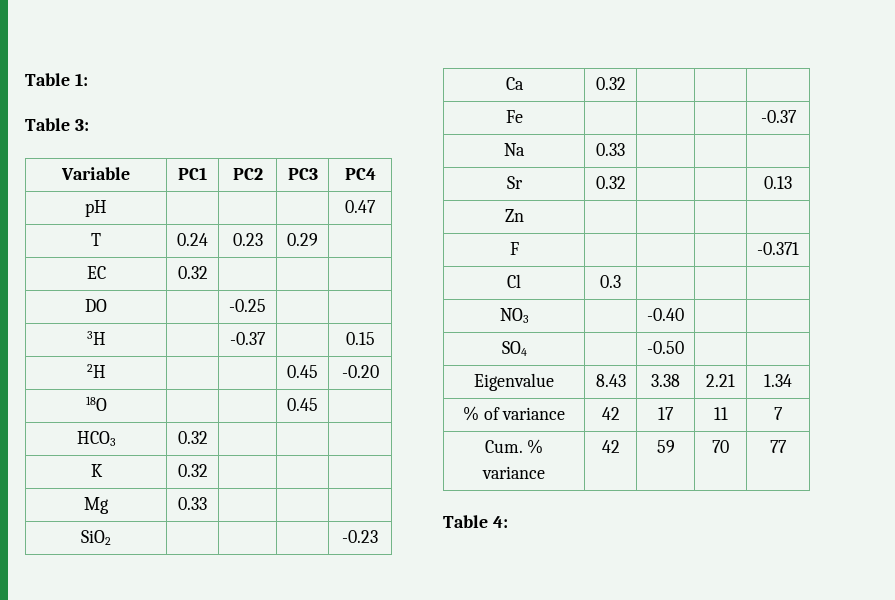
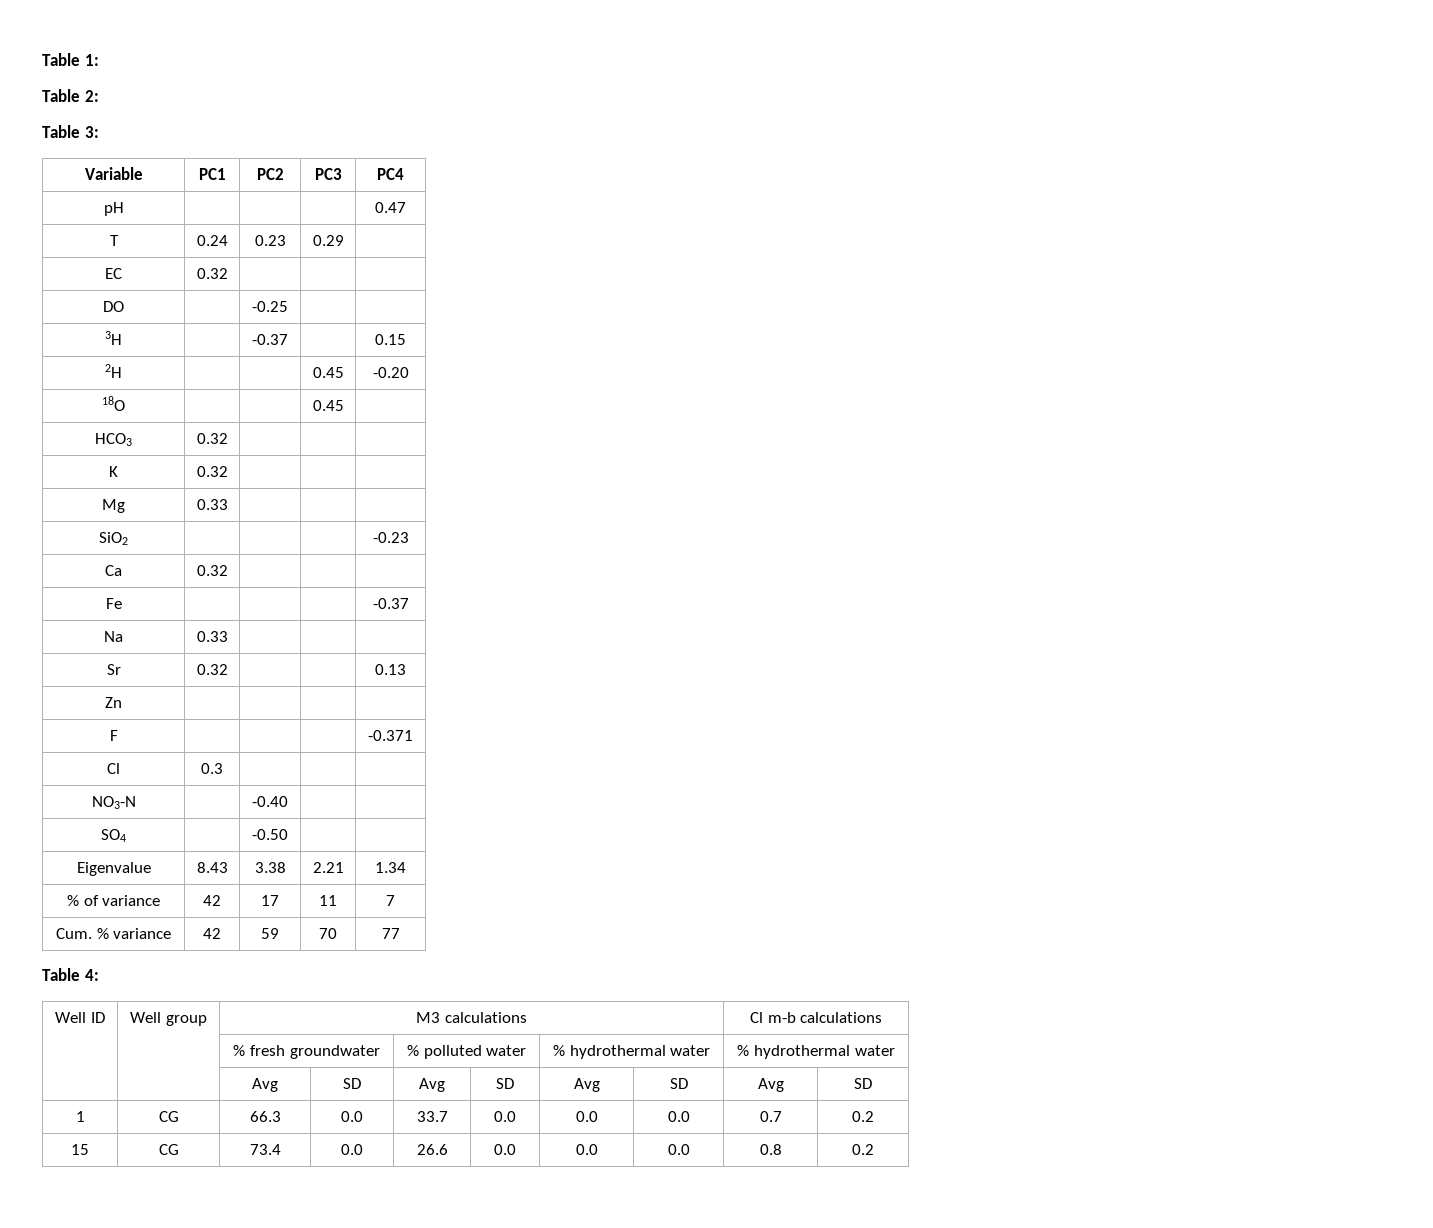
(88, 79) none -> [42,89,99,102] // Table 2:
[499,308,529,323] NO3 -> [91,796,136,809] NO3-N
(508, 522) none -> [55,1012,105,1023] [130,1012,207,1026] [416,1012,527,1023] [749,1012,883,1023] [233,1045,380,1059] [406,1045,527,1059] [552,1045,711,1059] [737,1045,895,1059] [252,1078,278,1092] [343,1078,361,1089] [419,1078,445,1092] [496,1078,514,1089] [573,1078,600,1092] [669,1078,688,1089] [757,1078,784,1092] [854,1078,872,1089] [75,1111,85,1122] [158,1111,179,1122] [249,1111,281,1122] [341,1111,363,1122] [416,1111,448,1122] [494,1111,516,1122] [575,1111,598,1122] [667,1111,690,1122] [759,1111,782,1122] [852,1111,874,1122] [71,1144,89,1155] [158,1144,179,1155] [249,1144,281,1155] [341,1144,363,1155] [416,1144,448,1155] [494,1144,516,1155] [575,1144,598,1155] [667,1144,690,1155] [759,1144,782,1155] [852,1144,874,1155] // Well ID | Well group | M3 calculations | Cl m-b calculations // | | % fresh groundwater | % polluted water | % hydrothermal water | % hydrothermal water // | | Avg | SD | Avg | SD | Avg | SD | Avg | SD // 1 | CG | 66.3 | 0.0 | 33.7 | 0.0 | 0.0 | 0.0 | 0.7 | 0.2 // 15 | CG | 73.4 | 0.0 | 26.6 | 0.0 | 0.0 | 0.0 | 0.8 | 0.2

